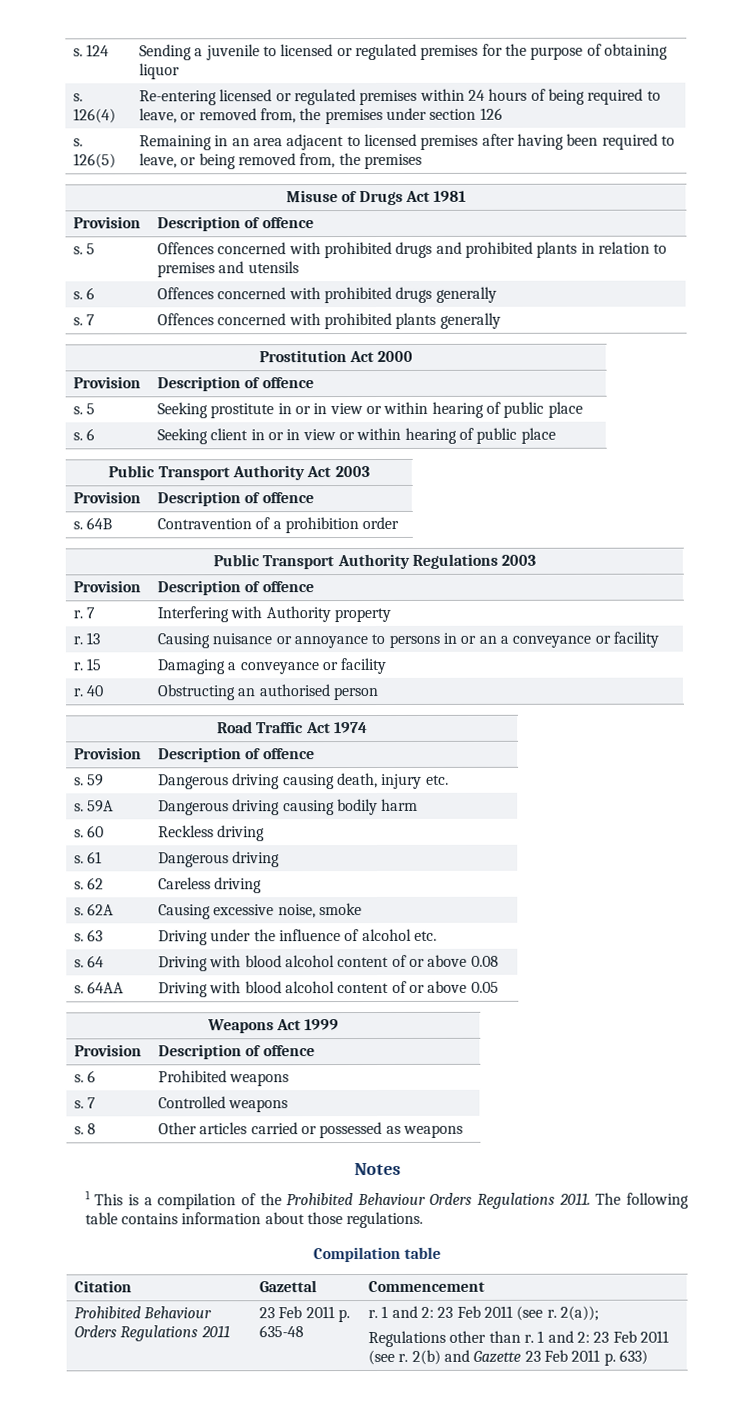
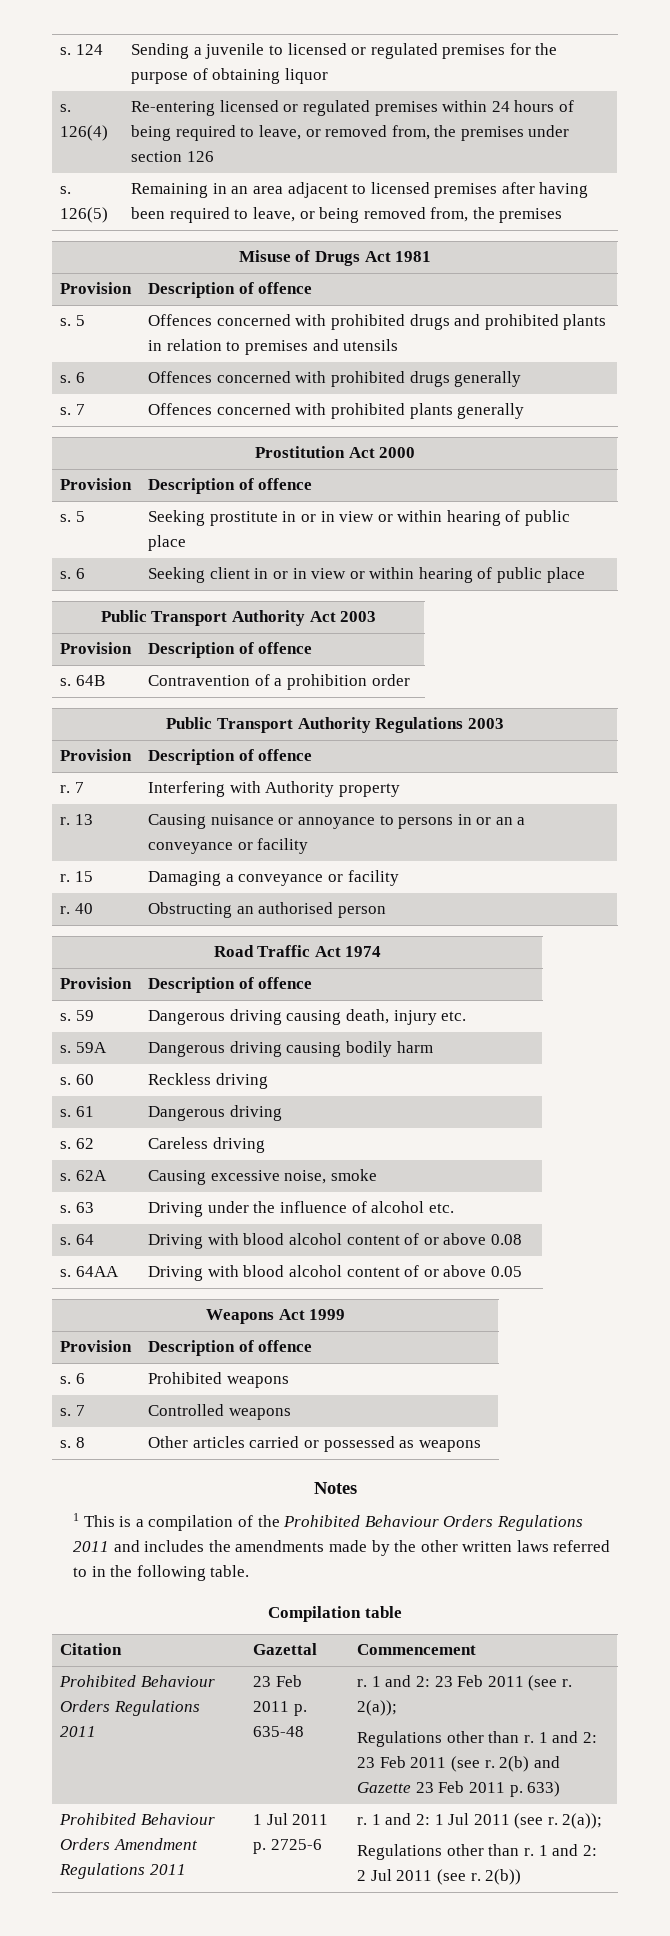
[558,1192,689,1209] [84,1211,424,1229] 2011. The following table contains information about those regulations. -> [72,1540,611,1556] [72,1565,250,1581] 2011 and includes the amendments made by the other written laws referred to in the following table.
(649, 1357) none -> [59,1813,215,1825] [60,1838,198,1850] [59,1863,186,1879] [253,1813,329,1825] [253,1839,322,1854] [357,1813,603,1829] [357,1844,597,1860] [357,1869,522,1885] // Prohibited Behaviour Orders Amendment Regulations 2011 | 1 Jul 2011 p. 2725-6 | r. 1 and 2: 1 Jul 2011 (see r. 2(a)); // Regulations other than r. 1 and 2: 2 Jul 2011 (see r. 2(b))

